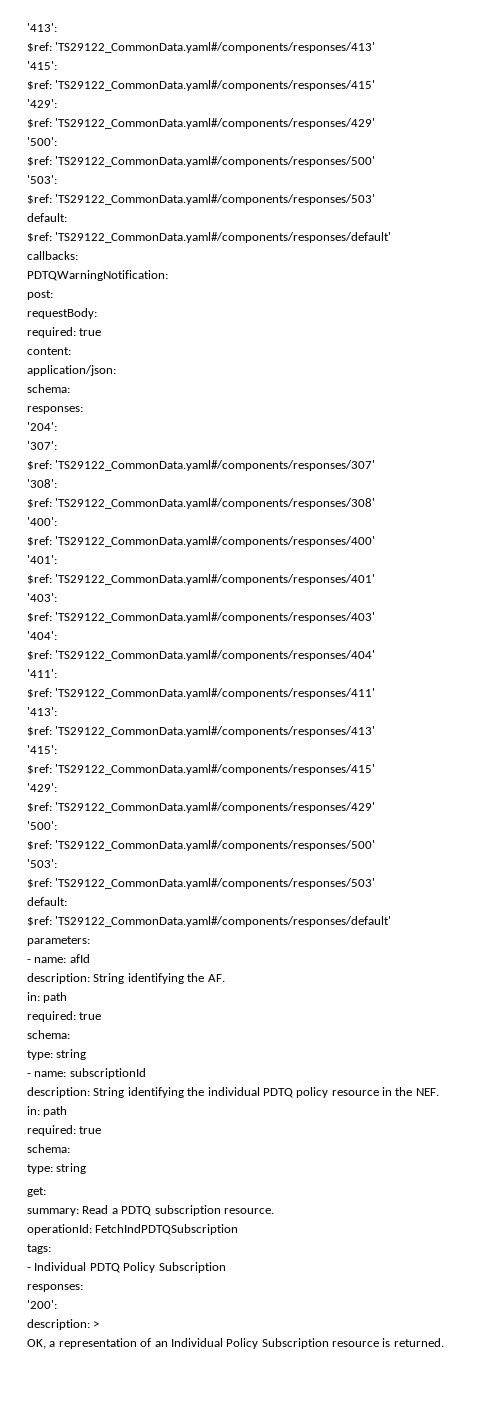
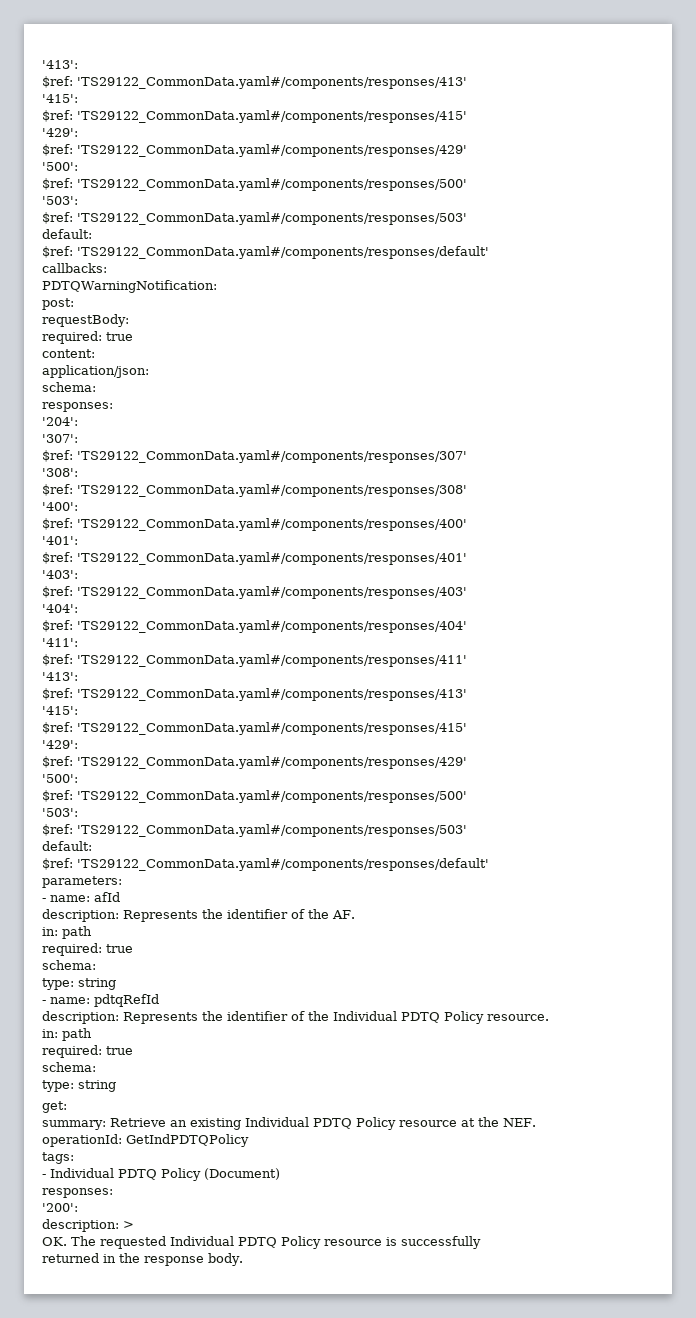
[93,973,184,984] String identifying -> [123,909,305,922] Represents the identifier of
[69,1068,146,1079] [27,1087,439,1098] subscriptionId // description: String identifying the individual PDTQ policy resource in the NEF. -> [94,994,159,1007] [42,1011,549,1024] pdtqRefId // description: Represents the identifier of the Individual PDTQ Policy resource.
[82,1205,274,1216] Read a PDTQ subscription resource. -> [110,1117,536,1130] Retrieve an existing Individual PDTQ Policy resource at the NEF.
[95,1224,239,1235] FetchIndPDTQSubscription -> [126,1134,249,1147] GetIndPDTQPolicy
[158,1262,226,1273] Subscription -> [204,1168,280,1180] (Document)
[27,1338,444,1349] OK, a representation of an Individual Policy Subscription resource is returned. -> [42,1236,481,1249] [42,1253,243,1266] OK. The requested Individual PDTQ Policy resource is successfully // returned in the response body.

